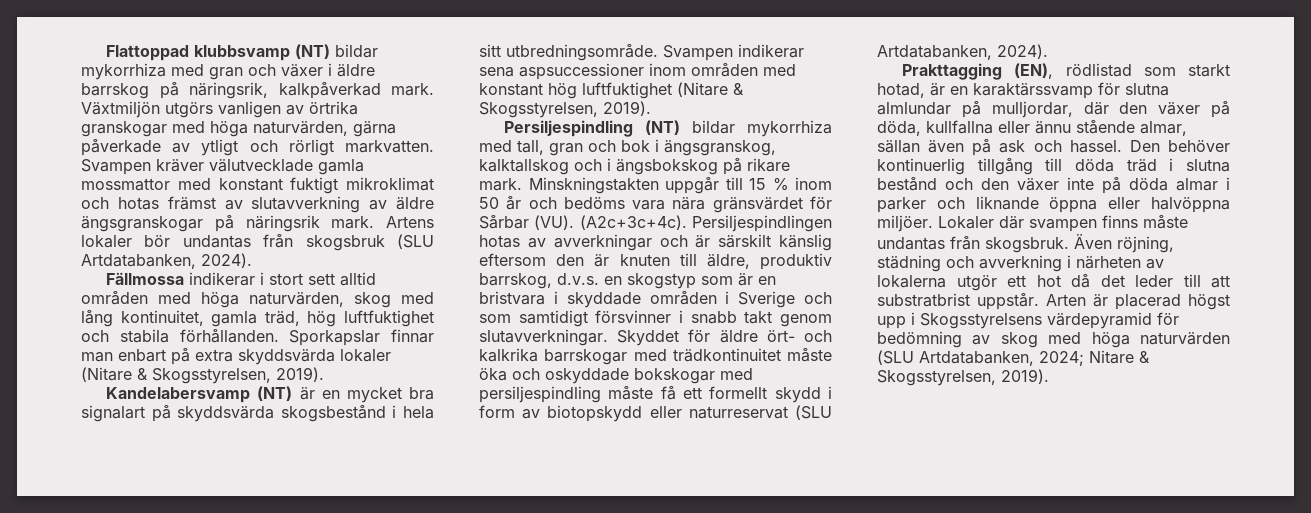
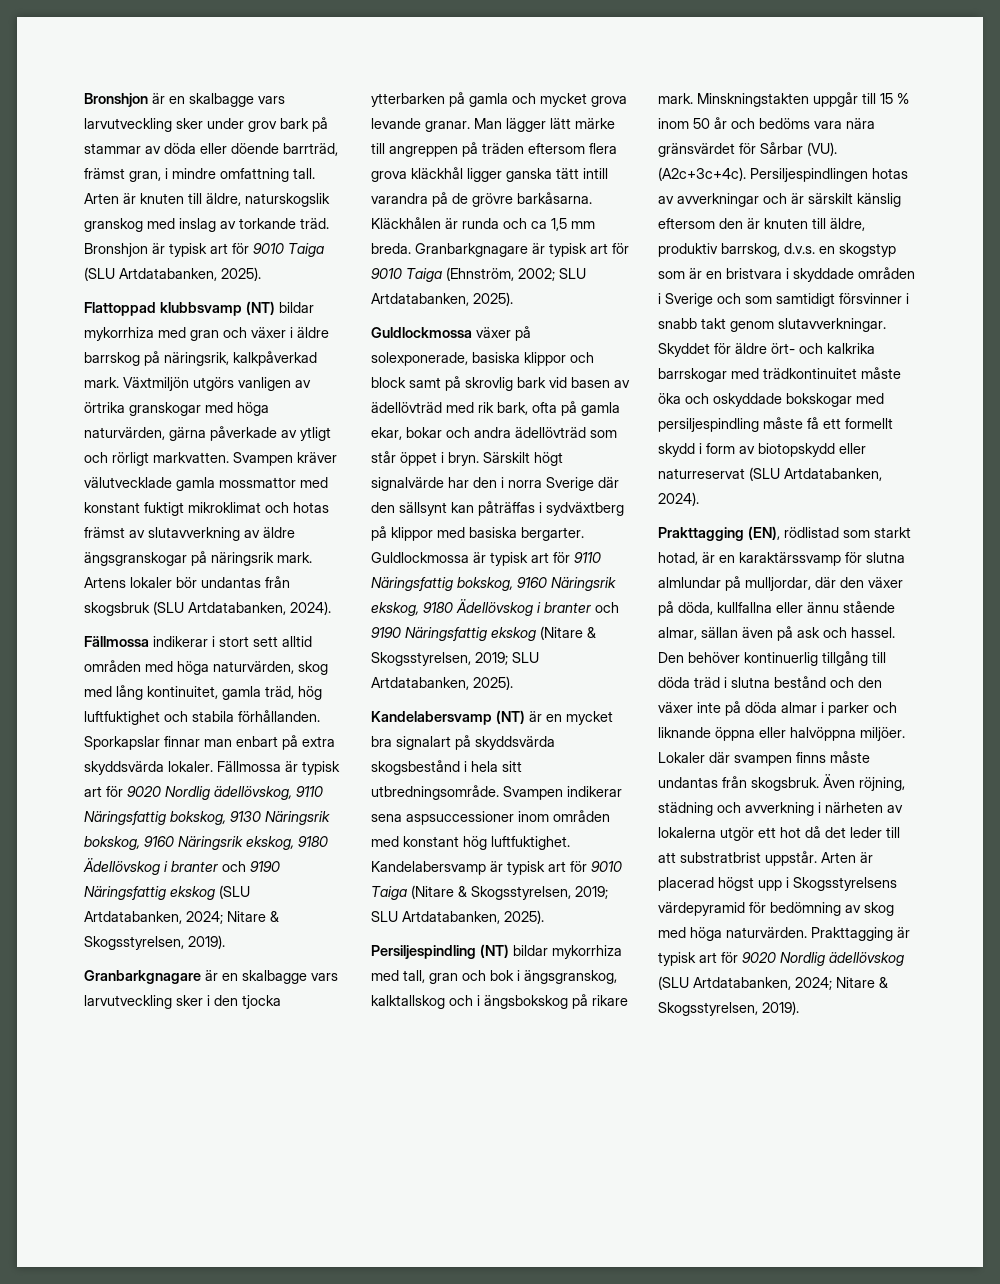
(106, 53) none -> [84,93,285,107] [84,117,328,132] [84,143,338,156] [84,168,315,182] [84,193,330,207] [84,218,329,232] [84,243,324,257] [84,267,261,281] Bronshjon är en skalbagge vars larvutveckling sker under grov bark på stammar av döda eller döende barrträd, främst gran, i mindre omfattning tall. Arten är knuten till äldre, naturskogslik granskog med inslag av torkande träd. Bronshjon är typisk art för 9010 Taiga (SLU Artdatabanken, 2025). //
[340,349,391,362] [81,367,324,384] lokaler (Nitare & Skogsstyrelsen, 2019). -> [168,761,340,775] [84,786,324,800] [84,811,330,825] [84,836,329,850] [83,858,281,875] [84,885,250,900] [84,911,279,924] [84,935,225,950] [84,970,338,984] [84,995,281,1009] [371,92,627,107] [371,118,615,132] [371,142,617,157] [371,167,608,182] [371,192,592,207] [371,217,595,231] [371,243,629,257] [371,267,586,282] [371,292,513,306] [371,326,531,341] [371,352,594,366] [371,376,630,391] [371,401,620,416] [371,427,617,440] [371,451,563,466] [371,477,619,491] [371,501,624,516] [371,526,584,541] [371,552,602,566] [371,577,616,591] [371,599,619,616] [371,626,596,641] [371,652,539,666] [371,676,513,690] lokaler. Fällmossa är typisk art för 9020 Nordlig ädellövskog, 9110 Näringsfattig bokskog, 9130 Näringsrik bokskog, 9160 Näringsrik ekskog, 9180 Ädellövskog i branter och 9190 Näringsfattig ekskog (SLU Artdatabanken, 2024; Nitare & Skogsstyrelsen, 2019). // Granbarkgnagare är en skalbagge vars larvutveckling sker i den tjocka ytterbarken på gamla och mycket grova levande granar. Man lägger lätt märke till angreppen på träden eftersom flera grova kläckhål ligger ganska tätt intill varandra på de grövre barkåsarna. Kläckhålen är runda och ca 1,5 mm breda. Granbarkgnagare är typisk art för 9010 Taiga (Ehnström, 2002; SLU Artdatabanken, 2025). // Guldlockmossa växer på solexponerade, basiska klippor och block samt på skrovlig bark vid basen av ädellövträd med rik bark, ofta på gamla ekar, bokar och andra ädellövträd som står öppet i bryn. Särskilt högt signalvärde har den i norra Sverige där den sällsynt kan påträffas i sydväxtberg på klippor med basiska bergarter. Guldlockmossa är typisk art för 9110 Näringsfattig bokskog, 9160 Näringsrik ekskog, 9180 Ädellövskog i branter och 9190 Näringsfattig ekskog (Nitare & Skogsstyrelsen, 2019; SLU Artdatabanken, 2025).
[582,82,744,99] [479,101,651,118] luftfuktighet (Nitare & Skogsstyrelsen, 2019). -> [491,836,570,850] [371,861,623,875] [371,885,608,900] [371,910,544,924] luftfuktighet. Kandelabersvamp är typisk art för 9010 Taiga (Nitare & Skogsstyrelsen, 2019; SLU Artdatabanken, 2025).
[1140,332,1230,345] naturvärden -> [726,927,910,941] [658,952,904,966] naturvärden. Prakttagging är typisk art för 9020 Nordlig ädellövskog

